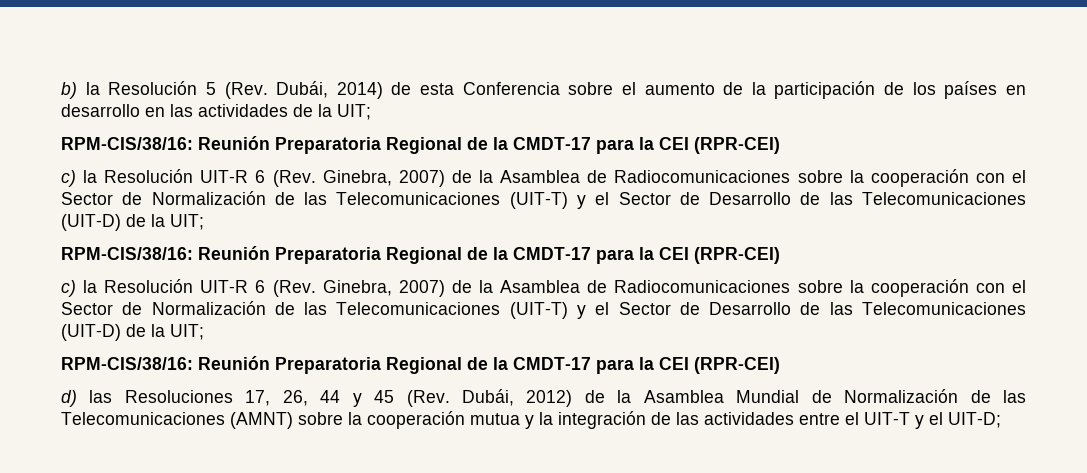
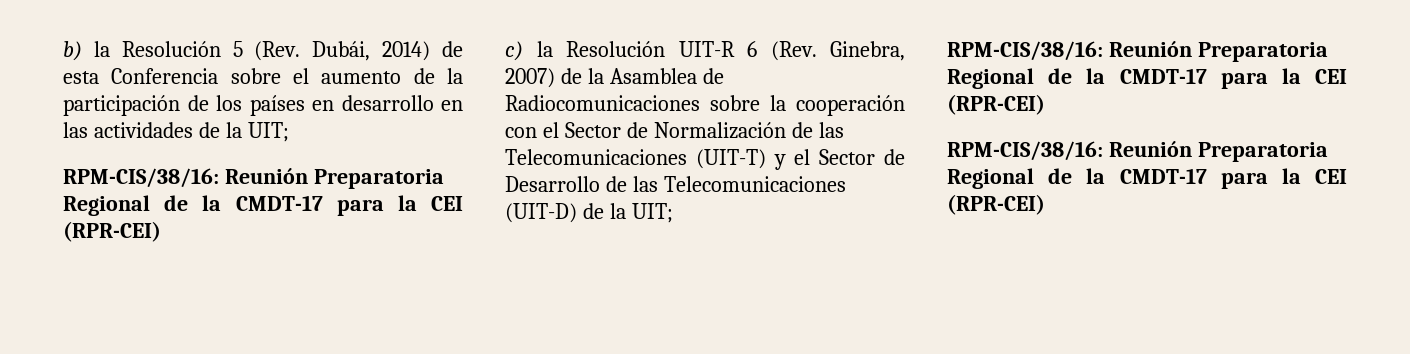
[61,279,1026,297] [61,301,1027,319] [61,324,204,341] // c) la Resolución UIT-R 6 (Rev. Ginebra, 2007) de la Asamblea de Radiocomunicaciones sobre la cooperación con el Sector de Normalización de las Telecomunicaciones (UIT-T) y el Sector de Desarrollo de las Telecomunicaciones (UIT-D) de la UIT; -> (1045, 104) none
[61,389,1026,407] [61,411,1001,429] // d) las Resoluciones 17, 26, 44 y 45 (Rev. Dubái, 2012) de la Asamblea Mundial de Normalización de las Telecomunicaciones (AMNT) sobre la cooperación mutua y la integración de las actividades entre el UIT-T y el UIT-D; -> (1045, 204) none

